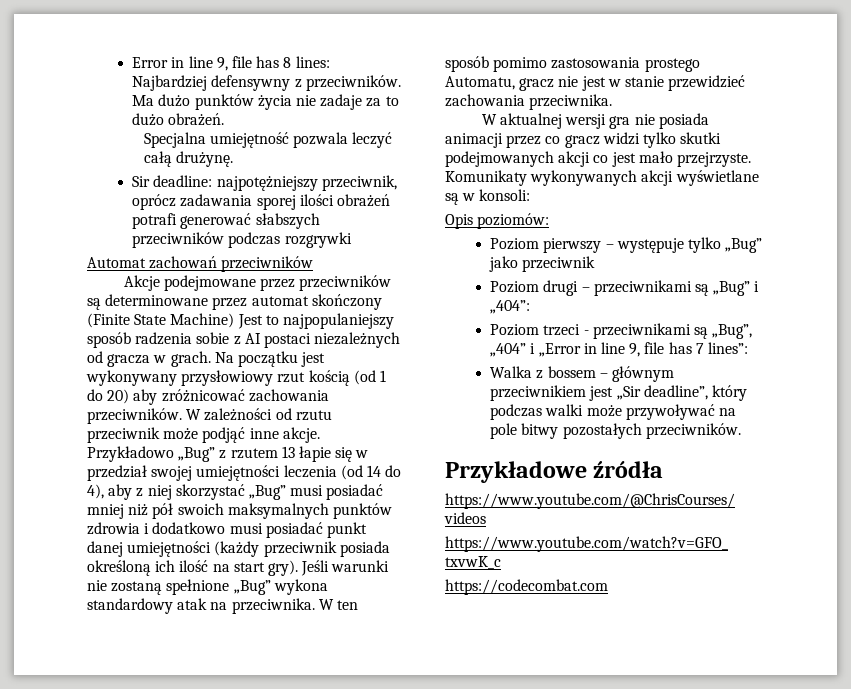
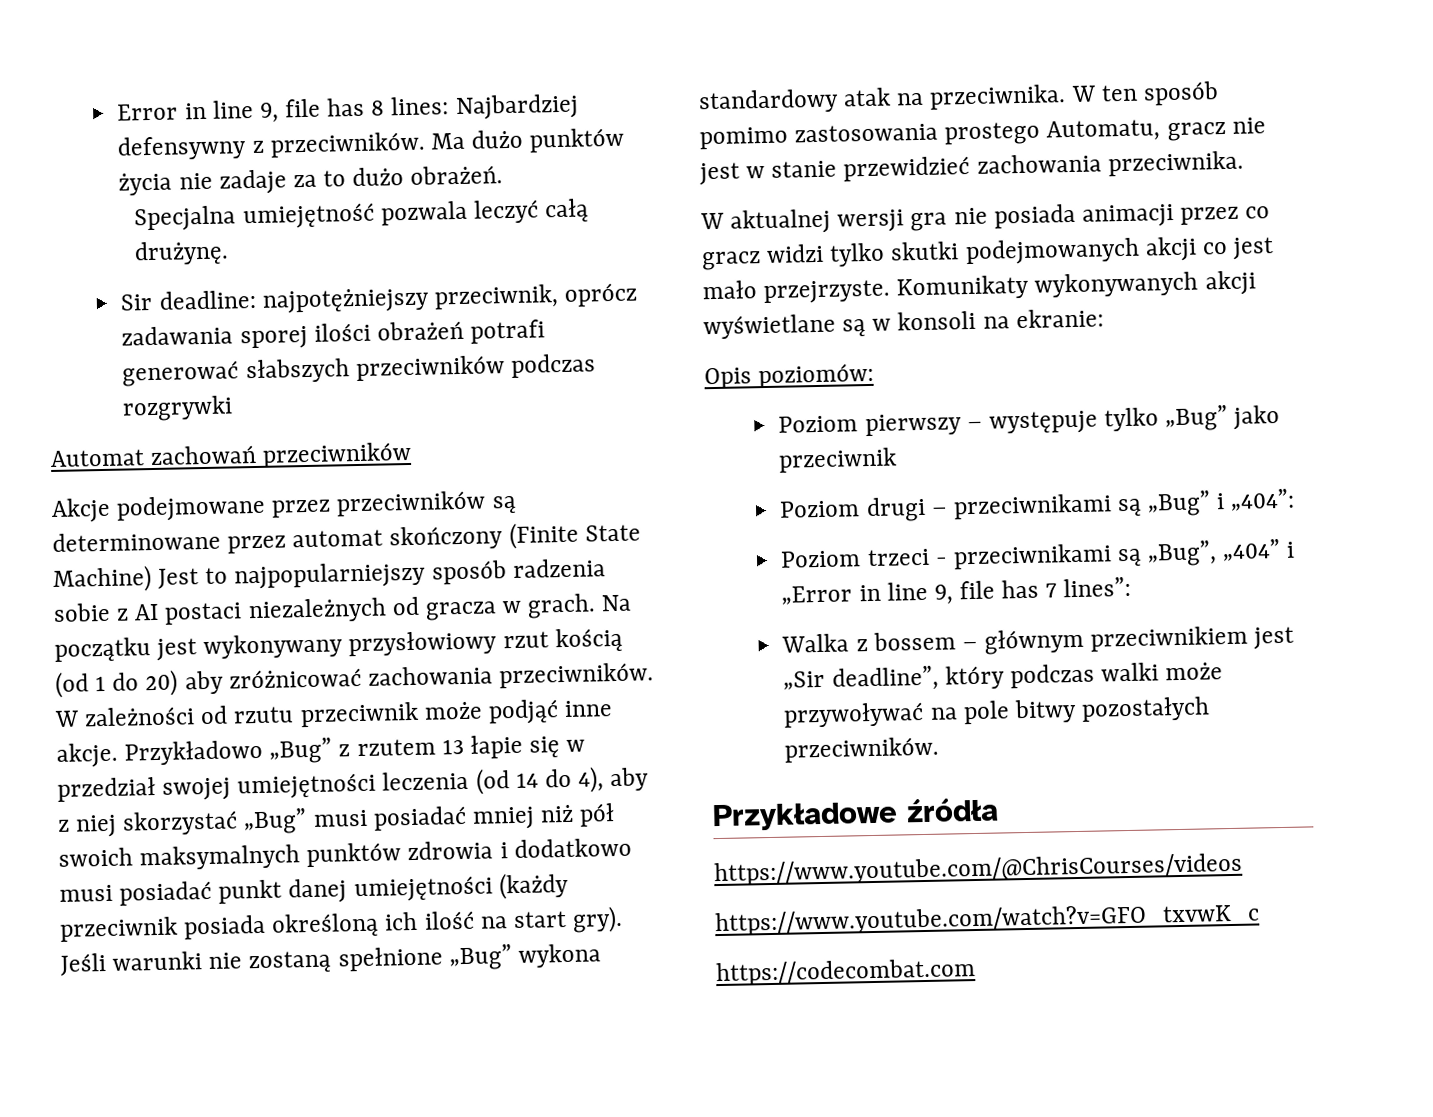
[282,313,394,329] najpopulaniejszy -> [234,561,427,590] najpopularniejszy
[479,189,531,201] konsoli: -> [897,308,1104,331] konsoli na ekranie:

